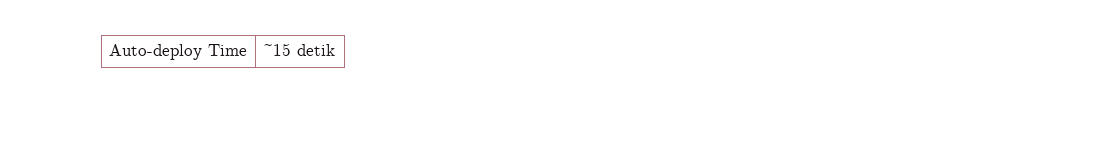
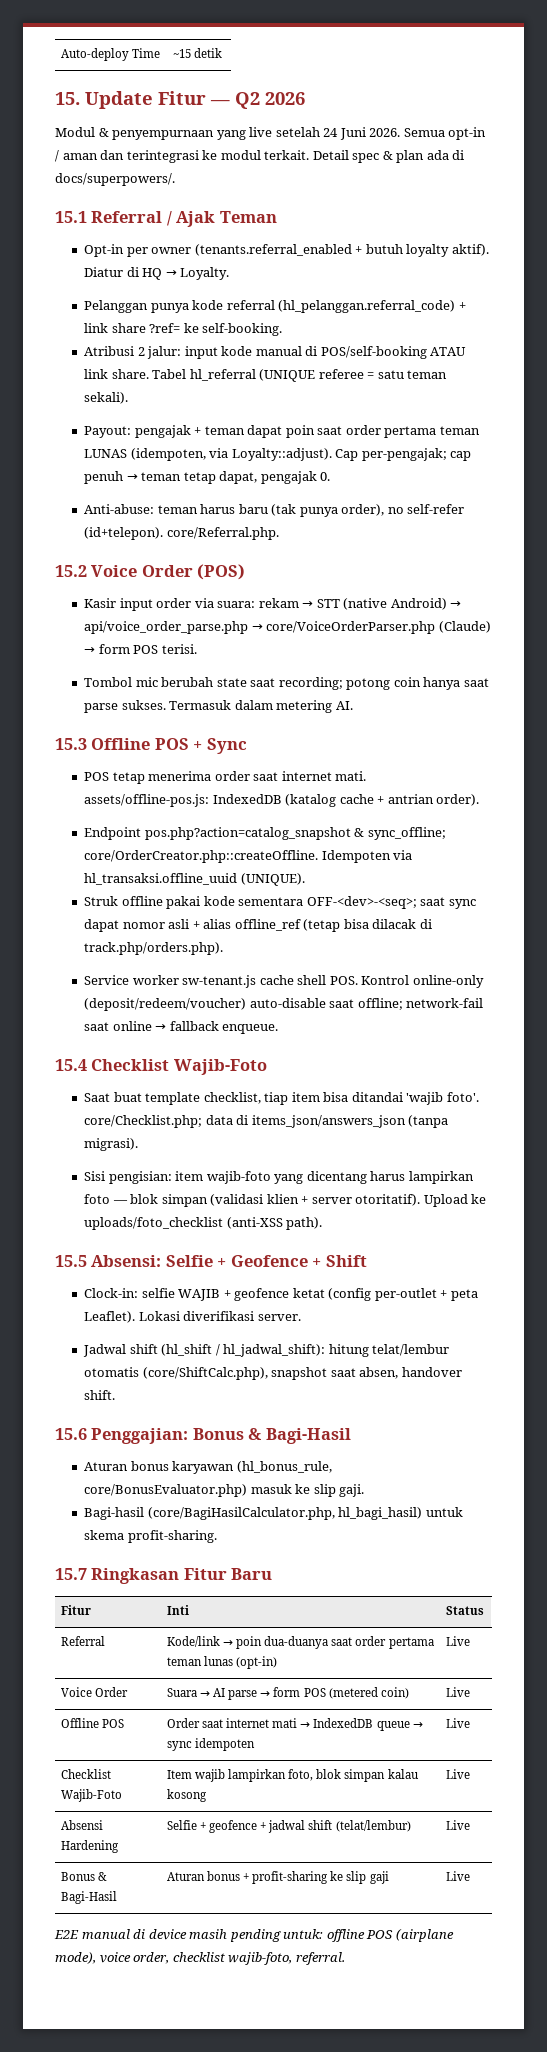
(335, 50) none -> [55,91,305,109] [55,127,487,140] [55,150,465,163] [55,173,175,186] [55,211,277,227] [84,244,489,257] [84,267,230,280] [84,300,466,313] [84,323,283,336] [84,346,467,359] [84,369,448,382] [84,392,129,404] [84,425,480,438] [84,448,472,461] [84,471,331,484] [84,504,465,517] [84,527,279,540] [55,564,246,580] [84,598,462,611] [84,621,491,634] [84,644,197,654] [84,677,489,690] [84,700,353,713] [55,738,247,754] [84,771,367,784] [84,794,480,807] [84,827,446,840] [84,850,413,863] [84,873,305,886] [84,896,476,909] [84,919,432,932] [84,942,224,955] [84,975,484,988] [84,998,484,1011] [84,1021,279,1034] [55,1059,267,1075] [84,1092,479,1105] [84,1115,449,1128] [84,1138,139,1151] [84,1171,474,1184] [84,1194,487,1207] [84,1217,323,1230] [55,1255,367,1267] [84,1288,478,1301] [84,1311,301,1323] [83,1344,450,1357] [84,1367,462,1380] [84,1390,116,1400] [55,1428,351,1444] [84,1461,332,1474] [84,1484,365,1497] [84,1507,463,1520] [84,1530,217,1543] [55,1568,273,1584] [60,1605,91,1615] [166,1605,189,1615] [445,1606,484,1615] [60,1636,105,1646] [166,1636,434,1649] [166,1656,278,1669] [445,1636,470,1646] [60,1687,129,1697] [166,1687,409,1700] [445,1687,470,1697] [60,1718,125,1728] [166,1718,423,1731] [166,1738,256,1751] [445,1718,470,1728] [60,1769,111,1779] [60,1789,122,1802] [166,1769,419,1782] [166,1789,207,1802] [445,1769,470,1779] [60,1820,103,1830] [60,1840,119,1853] [166,1820,411,1833] [445,1820,470,1830] [60,1872,108,1881] [60,1891,117,1904] [166,1871,389,1884] [445,1871,470,1881] [54,1929,454,1942] [55,1952,345,1965] // 15. Update Fitur — Q2 2026 // Modul & penyempurnaan yang live setelah 24 Juni 2026. Semua opt-in / aman dan terintegrasi ke modul terkait. Detail spec & plan ada di docs/superpowers/. // 15.1 Referral / Ajak Teman // Opt-in per owner (tenants.referral_enabled + butuh loyalty aktif). Diatur di HQ → Loyalty. // Pelanggan punya kode referral (hl_pelanggan.referral_code) + link share ?ref= ke self-booking. // Atribusi 2 jalur: input kode manual di POS/self-booking ATAU link share. Tabel hl_referral (UNIQUE referee = satu teman sekali). // Payout: pengajak + teman dapat poin saat order pertama teman LUNAS (idempoten, via Loyalty::adjust). Cap per-pengajak; cap penuh → teman tetap dapat, pengajak 0. // Anti-abuse: teman harus baru (tak punya order), no self-refer (id+telepon). core/Referral.php. // 15.2 Voice Order (POS) // Kasir input order via suara: rekam → STT (native Android) → api/voice_order_parse.php → core/VoiceOrderParser.php (Claude) → form POS terisi. // Tombol mic berubah state saat recording; potong coin hanya saat parse sukses. Termasuk dalam metering AI. // 15.3 Offline POS + Sync // POS tetap menerima order saat internet mati. assets/offline-pos.js: IndexedDB (katalog cache + antrian order). // Endpoint pos.php?action=catalog_snapshot & sync_offline; core/OrderCreator.php::createOffline. Idempoten via hl_transaksi.offline_uuid (UNIQUE). // Struk offline pakai kode sementara OFF-<dev>-<seq>; saat sync dapat nomor asli + alias offline_ref (tetap bisa dilacak di track.php/orders.php). // Service worker sw-tenant.js cache shell POS. Kontrol online-only (deposit/redeem/voucher) auto-disable saat offline; network-fail saat online → fallback enqueue. // 15.4 Checklist Wajib-Foto // Saat buat template checklist, tiap item bisa ditandai 'wajib foto'. core/Checklist.php; data di items_json/answers_json (tanpa migrasi). // Sisi pengisian: item wajib-foto yang dicentang harus lampirkan foto — blok simpan (validasi klien + server otoritatif). Upload ke uploads/foto_checklist (anti-XSS path). // 15.5 Absensi: Selfie + Geofence + Shift // Clock-in: selfie WAJIB + geofence ketat (config per-outlet + peta Leaflet). Lokasi diverifikasi server. // Jadwal shift (hl_shift / hl_jadwal_shift): hitung telat/lembur otomatis (core/ShiftCalc.php), snapshot saat absen, handover shift. // 15.6 Penggajian: Bonus & Bagi-Hasil // Aturan bonus karyawan (hl_bonus_rule, core/BonusEvaluator.php) masuk ke slip gaji. // Bagi-hasil (core/BagiHasilCalculator.php, hl_bagi_hasil) untuk skema profit-sharing. // 15.7 Ringkasan Fitur Baru // Fitur | Inti | Status // Referral | Kode/link → poin dua-duanya saat order pertama teman lunas (opt-in) | Live // Voice Order | Suara → AI parse → form POS (metered coin) | Live // Offline POS | Order saat internet mati → IndexedDB queue → sync idempoten | Live // Checklist Wajib-Foto | Item wajib lampirkan foto, blok simpan kalau kosong | Live // Absensi Hardening | Selfie + geofence + jadwal shift (telat/lembur) | Live // Bonus & Bagi-Hasil | Aturan bonus + profit-sharing ke slip gaji | Live // E2E manual di device masih pending untuk: offline POS (airplane mode), voice order, checklist wajib-foto, referral.

